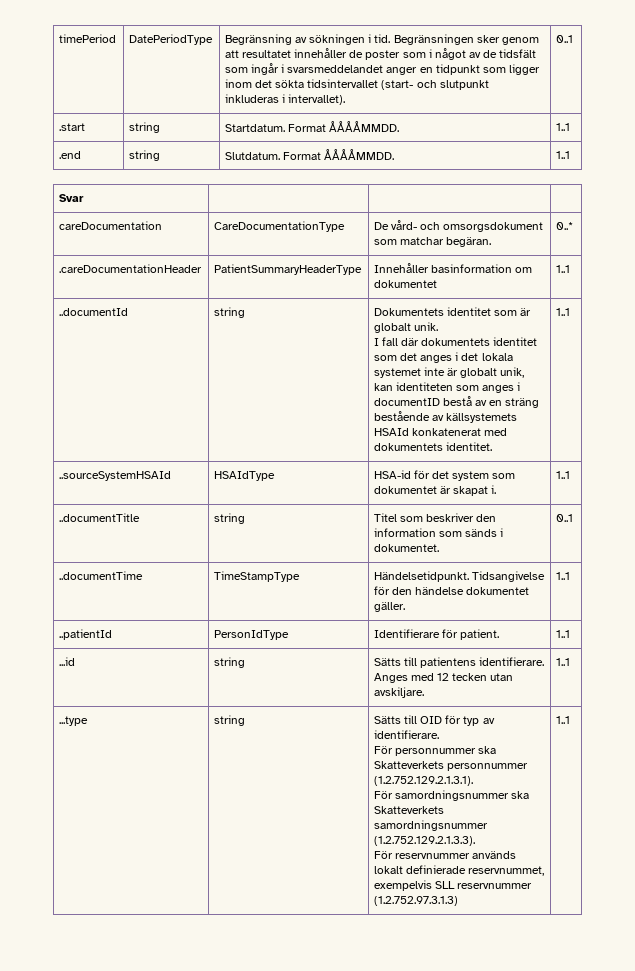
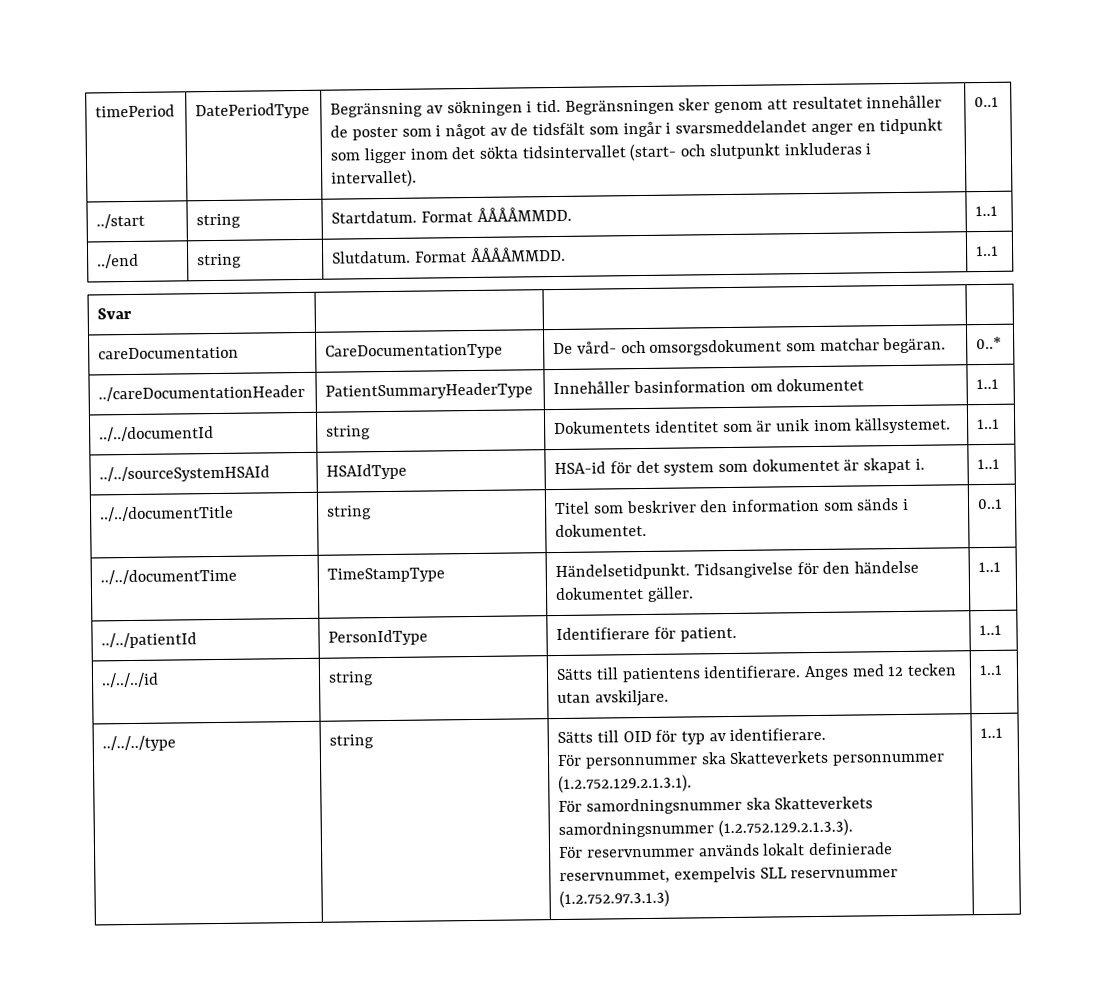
[59,123,86,131] .start -> [96,213,146,229] ../start
[59,151,82,159] .end -> [97,253,140,269] ../end
[59,264,203,273] .careDocumentationHeader -> [98,384,306,402] ../careDocumentationHeader
[59,308,129,316] ..documentId -> [99,426,215,442] ../../documentId
[374,322,439,333] [374,337,538,346] [374,352,513,363] [374,367,525,378] [374,382,521,393] [374,396,540,408] [374,411,518,423] [374,428,508,436] [374,442,493,451] [556,308,571,316] [59,471,172,481] globalt unik. // I fall där dokumentets identitet som det anges i det lokala systemet inte är globalt unik, kan identiteten som anges i documentID bestå av en sträng bestående av källsystemets HSAId konkatenerat med dokumentets identitet. | 1..1 // ..sourceSystemHSAId -> [776,417,952,434] [977,418,1001,430] [99,465,271,483] unik inom källsystemet. | 1..1 // ../../sourceSystemHSAId
[59,513,141,522] ..documentTitle -> [100,505,235,522] ../../documentTitle
[59,571,144,580] ..documentTime -> [100,568,238,585] ../../documentTime
[59,629,113,640] ..patientId -> [101,632,198,649] ../../patientId
[59,657,76,666] ...id -> [101,672,160,688] ../../../id
[59,716,89,726] ...type -> [102,735,177,752] ../../../type

